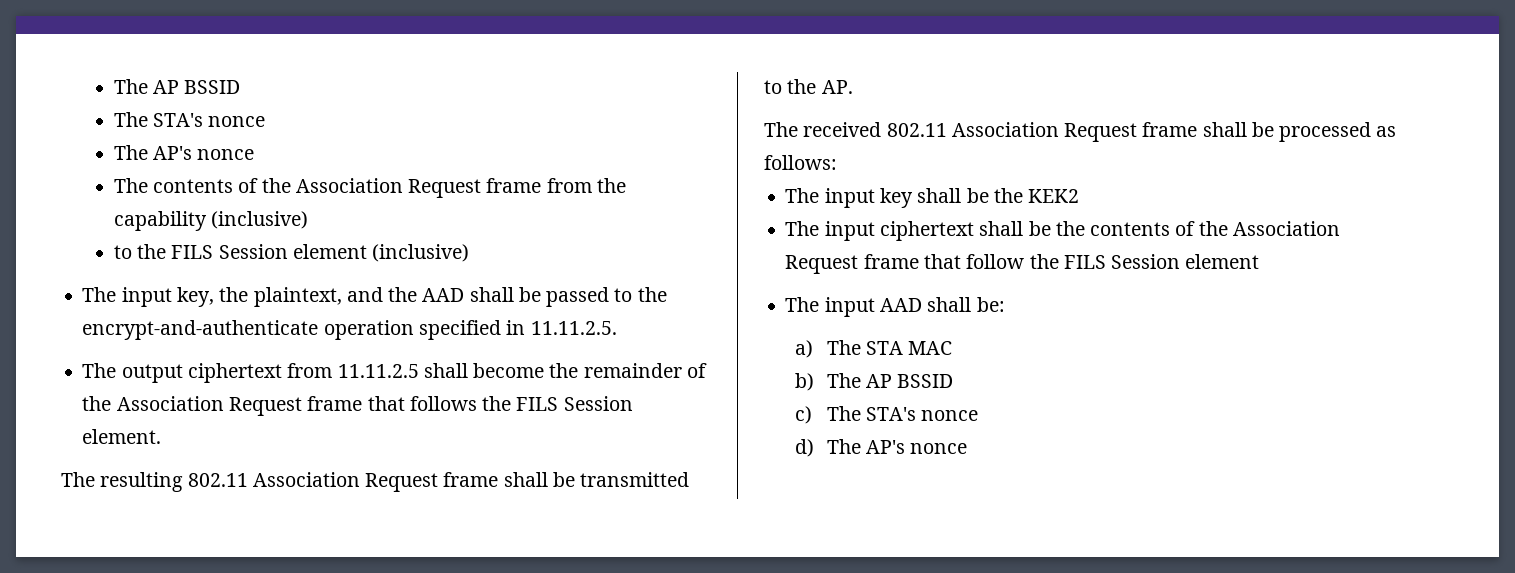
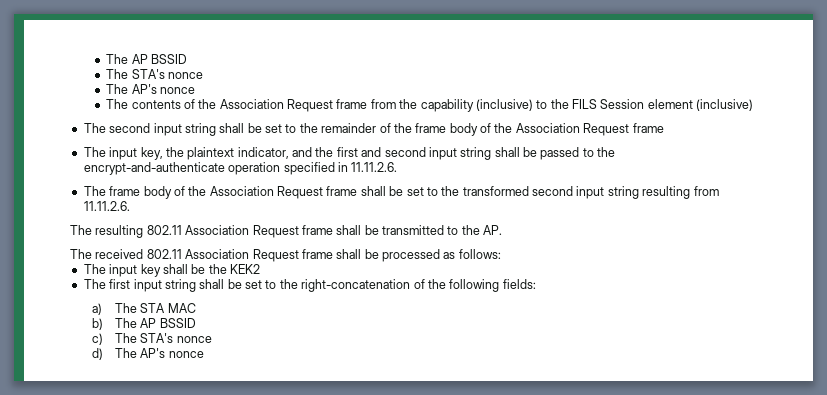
(309, 220) // -> (533, 105) none
[121,287,465,307] input key, the plaintext, and the AAD -> [109,123,664,136] [83,147,492,160] second input string shall be set to the remainder of the frame body of the Association Request frame // The input key, the plaintext indicator, and the first and second input string
[530,321,617,335] [82,363,707,383] [82,396,633,416] [82,429,162,444] 11.11.2.5. // The output ciphertext from 11.11.2.5 shall become the remainder of the Association Request frame that follows the FILS Session element. -> [351,162,398,172] [83,186,719,199] [83,201,130,211] 11.11.2.6. // The frame body of the Association Request frame shall be set to the transformed second input string resulting from 11.11.2.6.
[824,221,1340,241] [785,254,1260,274] [785,297,1005,317] input ciphertext shall be the contents of the Association Request frame that follow the FILS Session element // The input AAD shall be: -> [109,279,536,292] first input string shall be set to the right-concatenation of the following fields:

